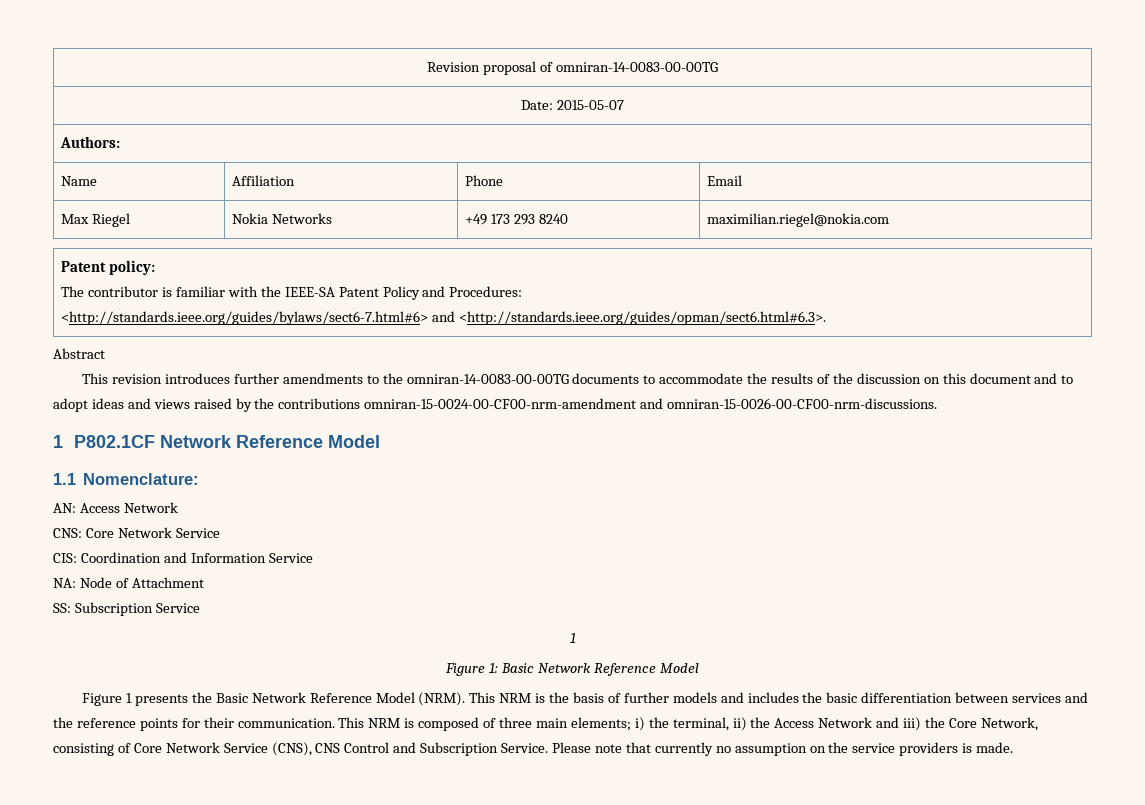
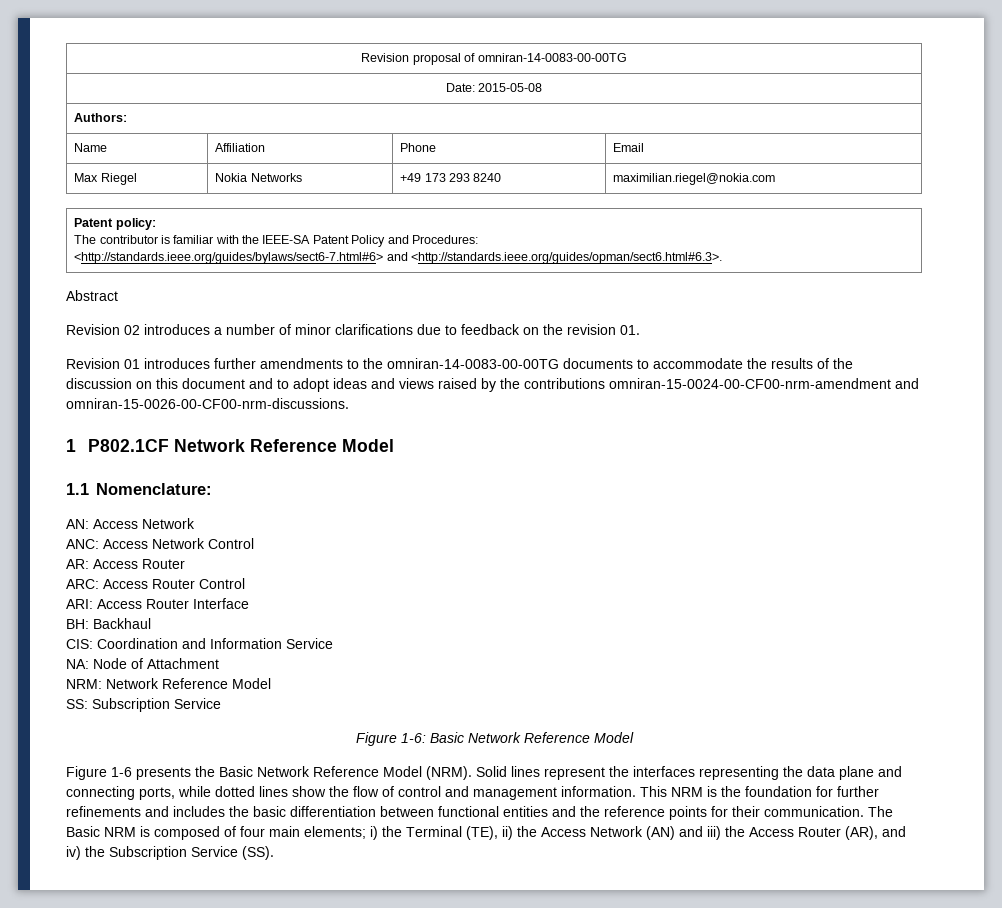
[556,100,624,110] 2015-05-07 -> [478,83,543,92] 2015-05-08
[82,373,163,384] This revision -> [66,324,640,335] [66,358,140,369] Revision 02 introduces a number of minor clarifications due to feedback on the revision 01. // Revision 01
[53,527,220,538] CNS: Core Network Service -> [66,538,254,549] [66,559,185,569] [66,578,245,589] [66,598,249,609] [66,618,151,629] ANC: Access Network Control // AR: Access Router // ARC: Access Router Control // ARI: Access Router Interface // BH: Backhaul
(204, 582) none -> [66,678,271,689] // NRM: Network Reference Model
[569,633,576,643] [445,663,499,676] // 1 // Figure 1: -> [355,732,426,746] // Figure 1-6:
[126,693,133,703] 1 -> [111,767,132,777] 1-6
[469,692,717,703] This NRM is the basis of further models -> [476,766,902,780] [66,786,879,800] [66,806,141,817] Solid lines represent the interfaces representing the data plane and connecting ports, while dotted lines show the flow of control and management information. This NRM is the foundation for further refinements
[1012,693,1062,703] services -> [438,806,548,817] functional entities
[338,717,365,728] This -> [868,806,893,817] [66,826,100,837] The Basic
[499,717,533,728] three -> [240,826,265,837] four
[672,717,729,731] terminal, -> [406,826,498,840] Terminal (TE),
(873, 722) none -> [646,826,675,840] (AN)
[948,717,1038,731] [53,742,1014,756] Core Network, consisting of Core Network Service (CNS), CNS Control and Subscription Service. Please note that currently no assumption on the service providers is made. -> [749,826,906,840] [66,846,274,860] Access Router (AR), and iv) the Subscription Service (SS).

